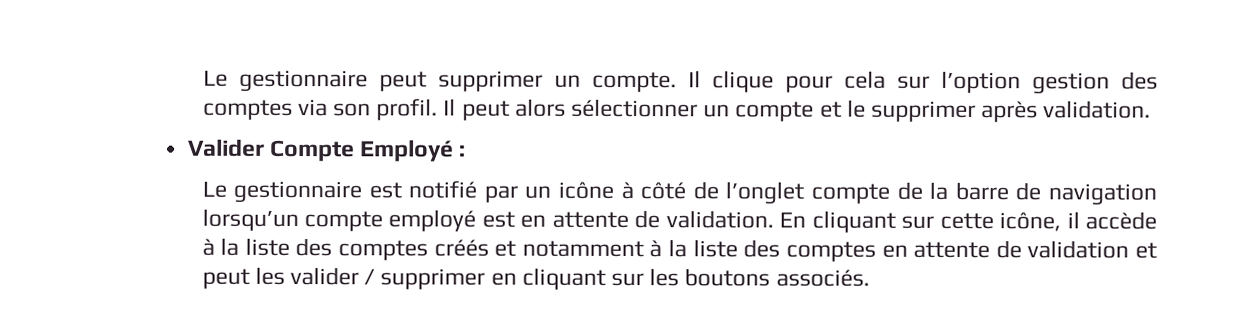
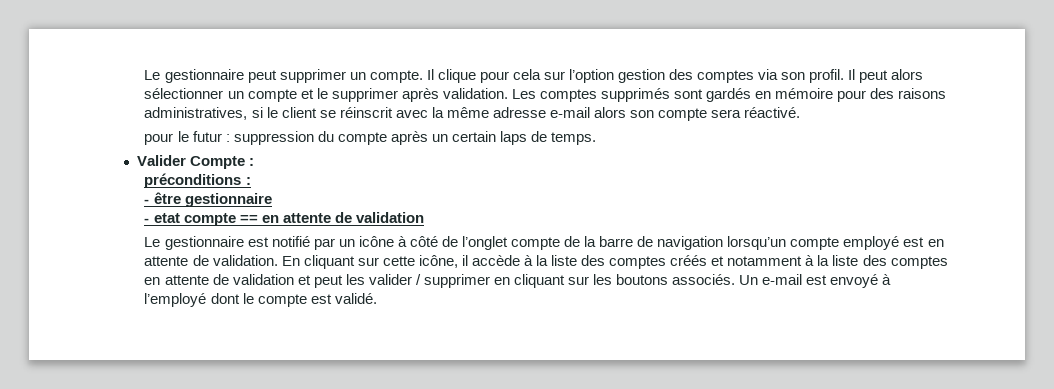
(1152, 109) none -> [511,88,947,102] [144,107,801,121] [144,131,597,145] Les comptes supprimés sont gardés en mémoire pour des raisons administratives, si le client se réinscrit avec la même adresse e-mail alors son compte sera réactivé. // pour le futur : suppression du compte après un certain laps de temps.
[359,139,467,162] Employé : -> [249,158,255,166] [144,173,251,188] [144,192,272,207] [144,212,424,226] : // préconditions : // - être gestionnaire // - etat compte == en attente de validation
(870, 278) none -> [739,274,892,288] [144,293,377,307] Un e-mail est envoyé à l’employé dont le compte est validé.

